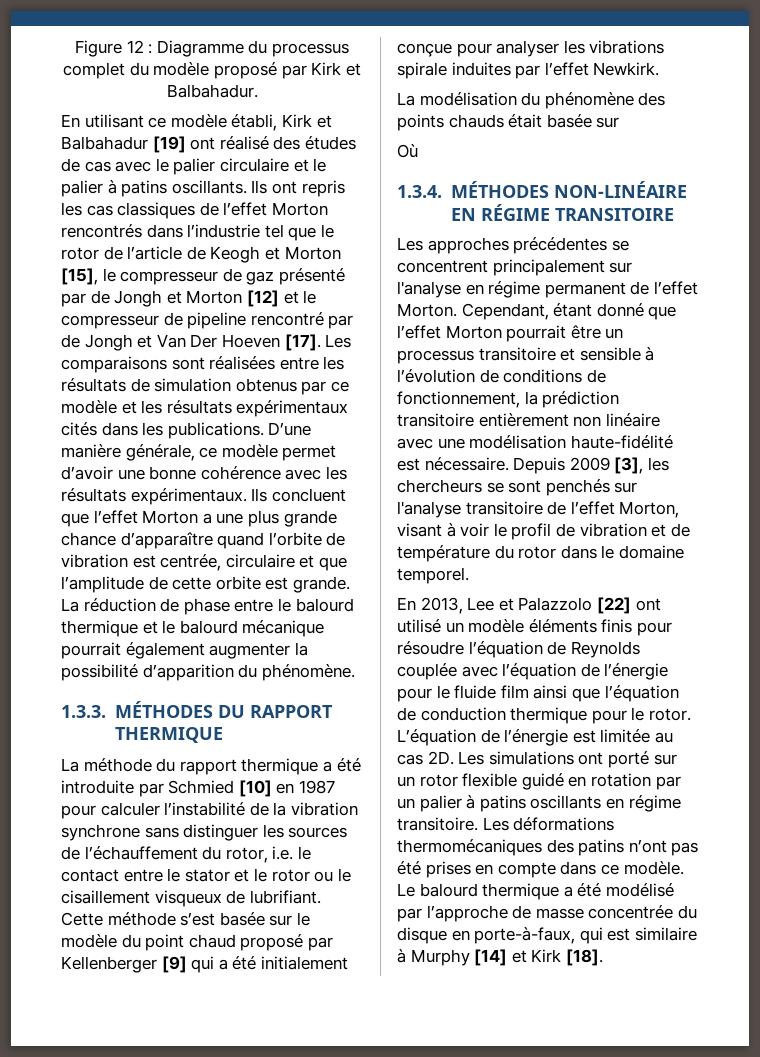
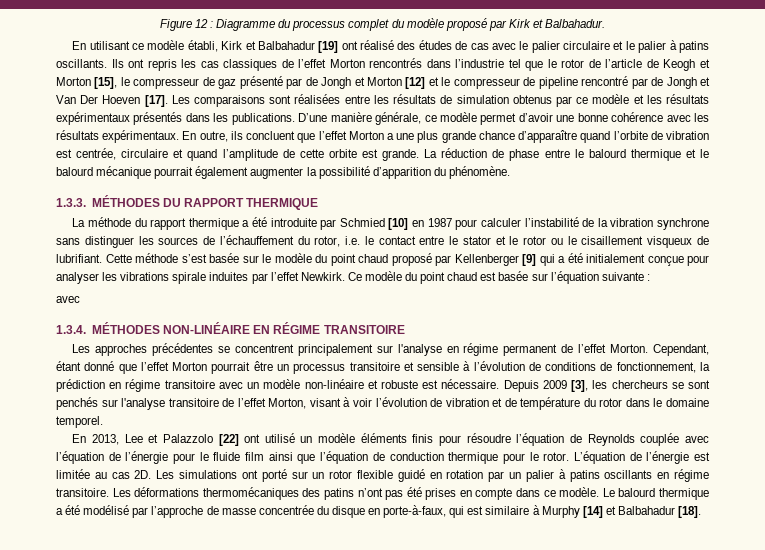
[61,422,97,436] cités -> [133,112,183,125] présentés
[251,488,268,502] Ils -> [182,131,243,142] En outre, ils
[318,557,347,571] que -> [187,149,218,161] quand
[397,92,666,109] [397,114,620,131] [397,144,418,158] // La modélisation du phénomène des points chauds était basée sur // Où -> [347,271,650,284] [56,296,80,303] Ce modèle du point chaud est basée sur l’équation suivante : // avec
[397,413,660,427] [397,435,673,449] transitoire entièrement non linéaire avec une modélisation haute-fidélité -> [109,379,419,392] en régime transitoire avec un modèle non-linéaire et robuste
[493,523,552,540] le profil -> [375,397,427,407] l’évolution
[531,949,562,962] Kirk -> [617,506,675,515] Balbahadur

